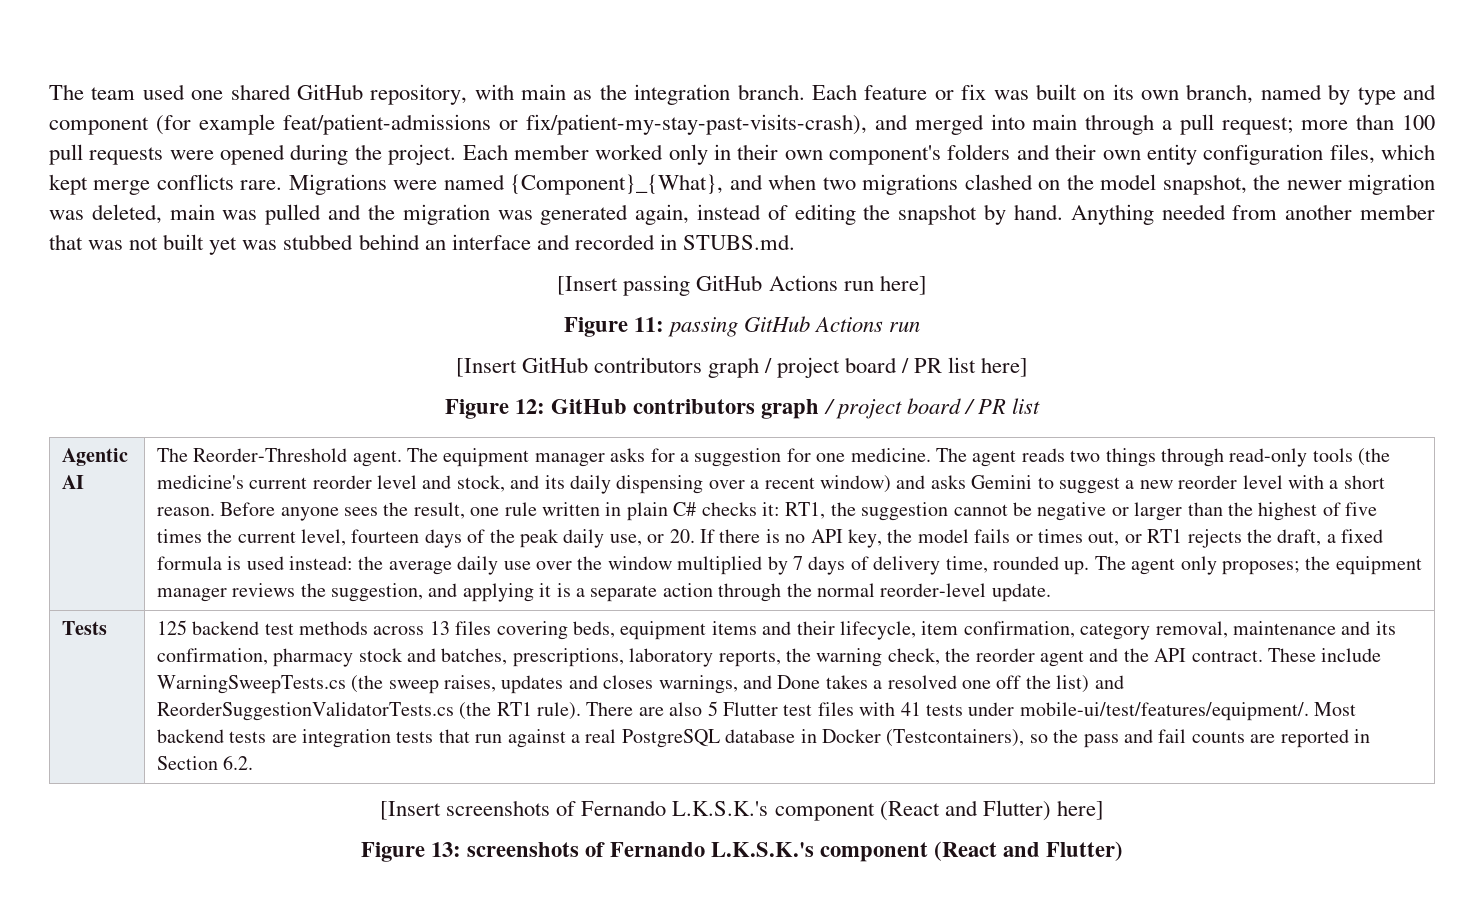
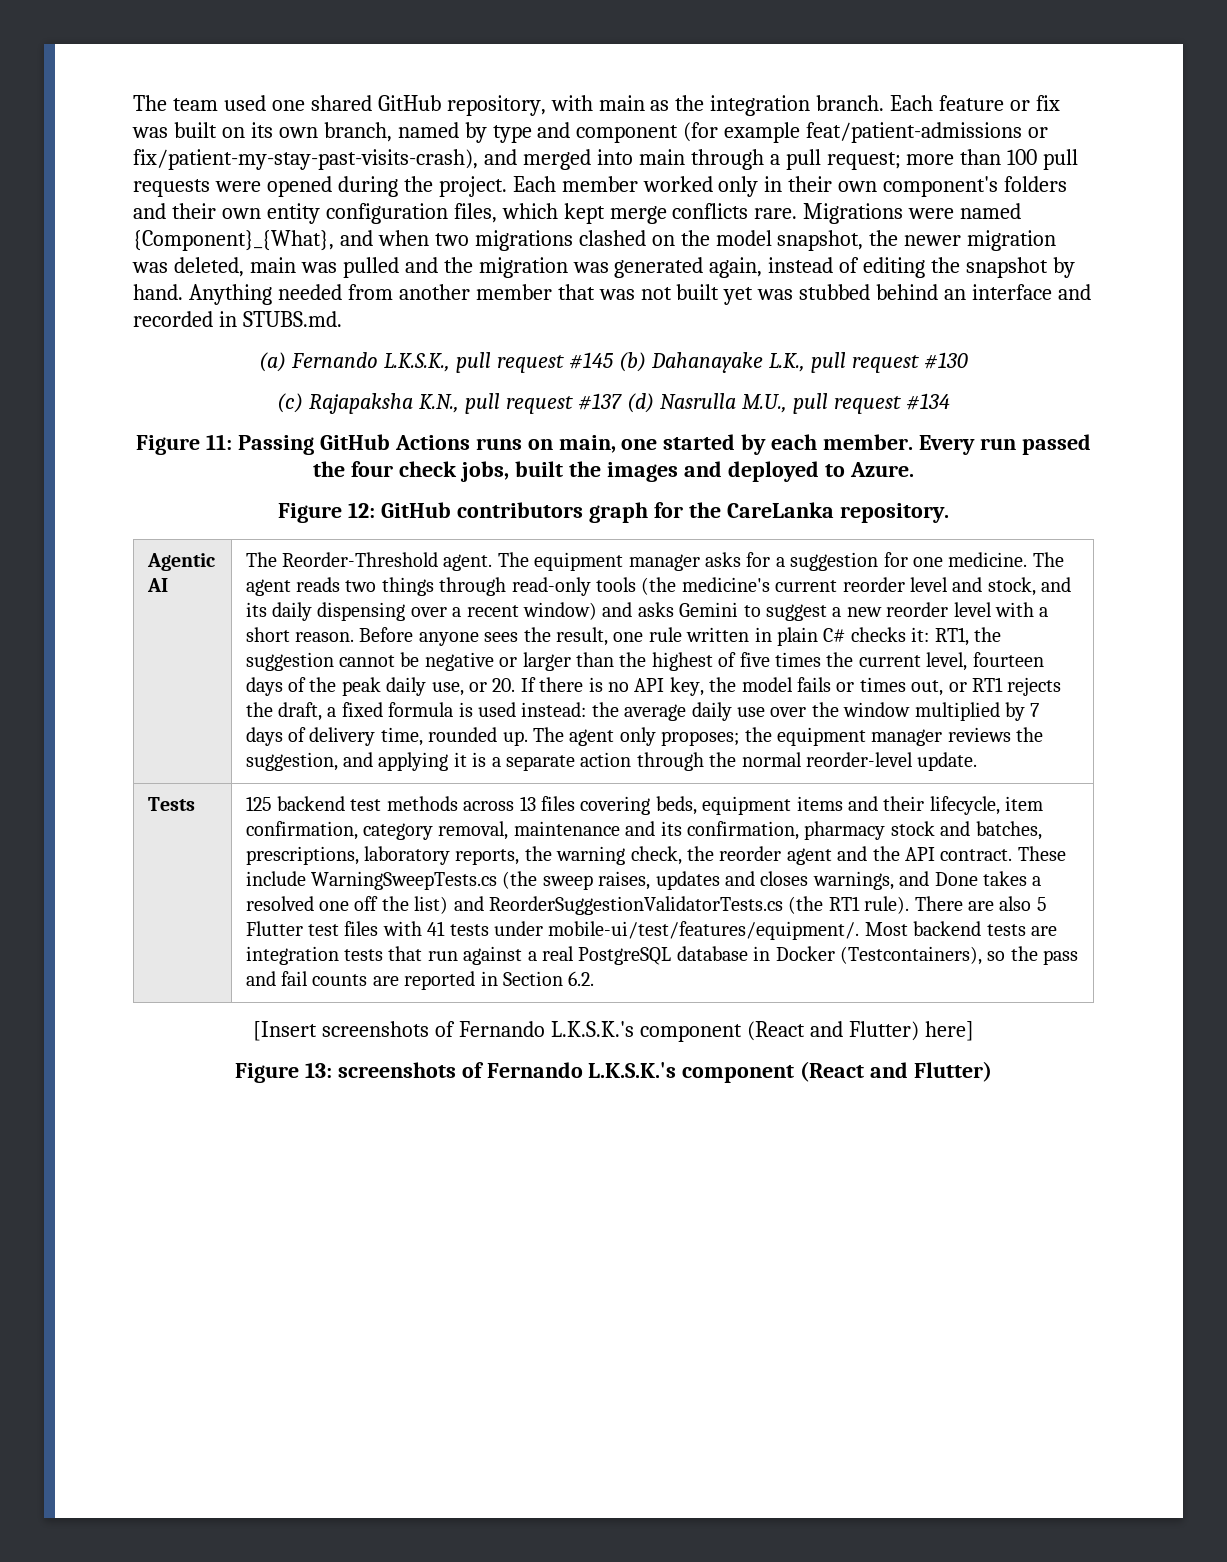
[557,275,927,296] [Insert passing GitHub Actions run here] -> [259,352,968,373] [277,393,950,414] (a) Fernando L.K.S.K., pull request #145 (b) Dahanayake L.K., pull request #130 // (c) Rajapaksha K.N., pull request #137 (d) Nasrulla M.U., pull request #134
[667,316,921,337] [455,357,1029,378] passing GitHub Actions run // [Insert GitHub contributors graph / project board / PR list here] -> [237,434,1092,455] [313,461,914,482] Passing GitHub Actions runs on main, one started by each member. Every run passed the four check jobs, built the images and deployed to Azure.
[823,398,1040,419] / project board / PR list -> [653,502,949,523] for the CareLanka repository.

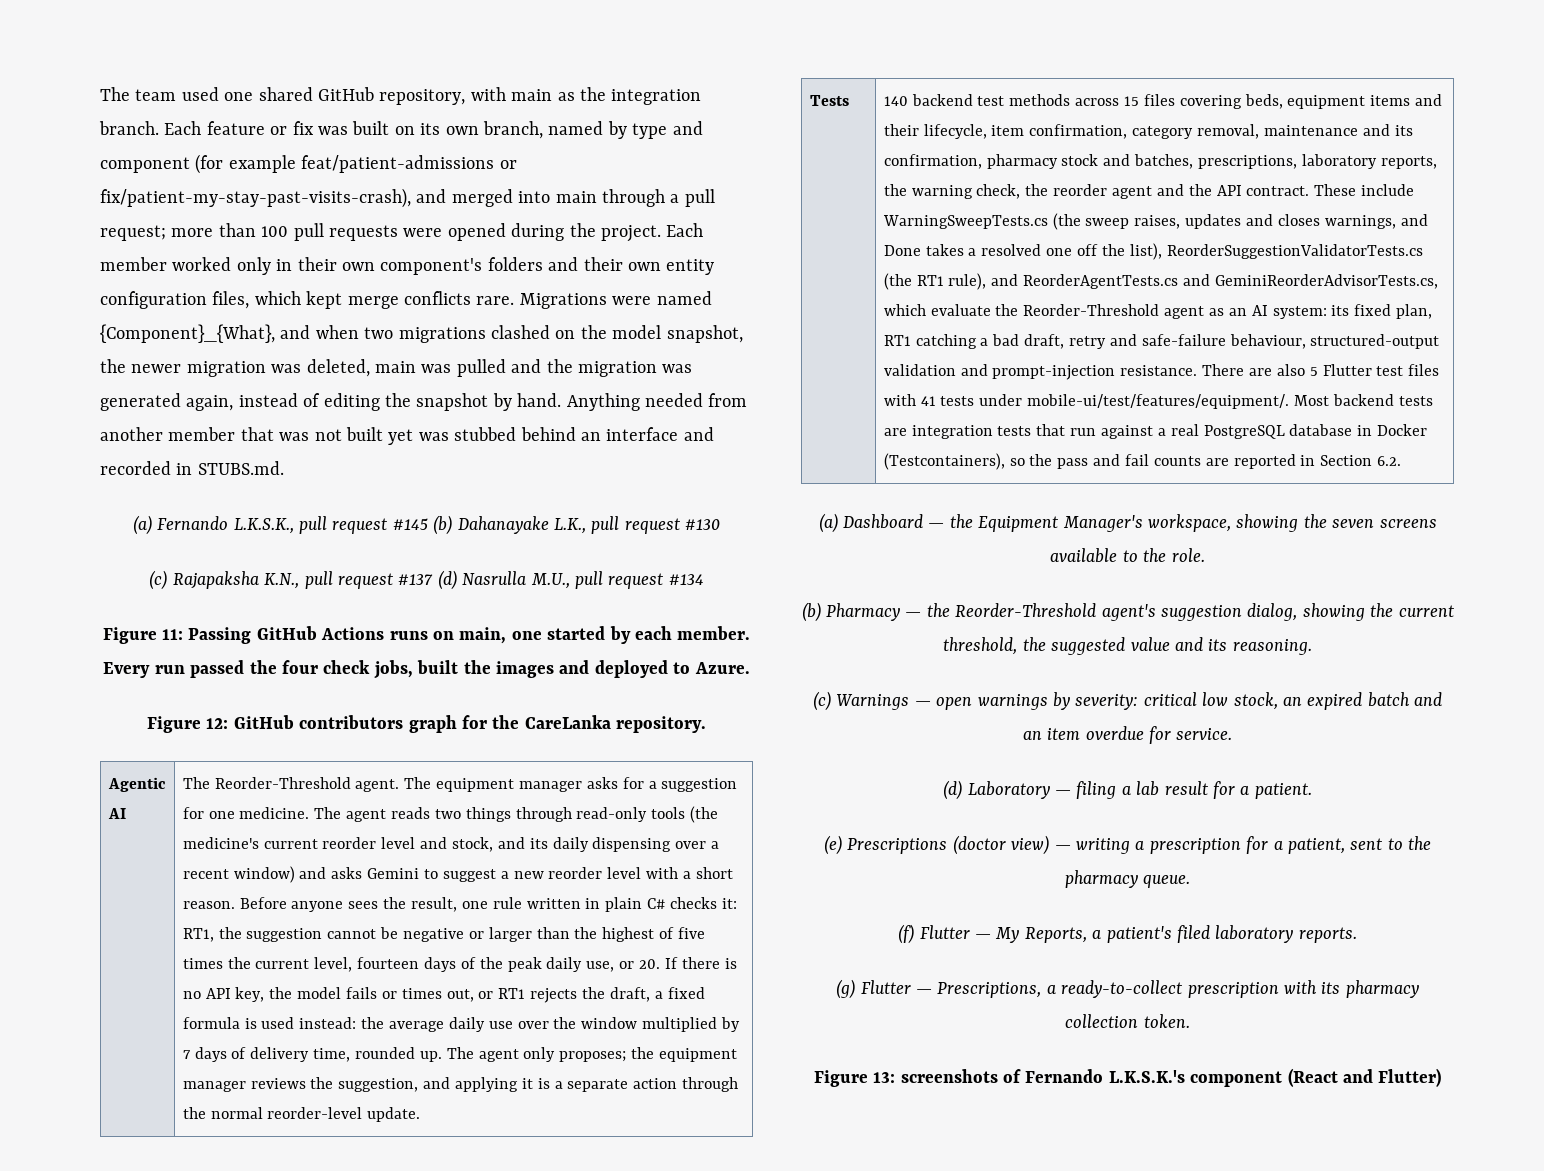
[245,796,272,811] 125 -> [883,96,908,106] 140
[519,796,536,811] 13 -> [1124,96,1140,106] 15
[414,896,484,914] list) and -> [1129,243,1162,260] list),
[864,896,910,914] rule). -> [948,273,1438,290] [883,304,1433,319] [883,334,1440,349] [883,364,1198,380] rule), and ReorderAgentTests.cs and GeminiReorderAdvisorTests.cs, which evaluate the Reorder-Threshold agent as an AI system: its fixed plan, RT1 catching a bad draft, retry and safe-failure behaviour, structured-output validation and prompt-injection resistance.
[253,1021,974,1042] [Insert screenshots of Fernando L.K.S.K.'s component (React and Flutter) here] -> [818,513,1437,533] [1050,548,1205,563] [801,602,1454,622] [943,637,1312,655] [812,691,1443,711] [1022,726,1233,744] [943,780,1312,800] [823,835,1432,855] [1064,870,1191,888] [898,924,1357,944] [836,979,1419,999] [1065,1014,1190,1028] (a) Dashboard — the Equipment Manager's workspace, showing the seven screens available to the role. // (b) Pharmacy — the Reorder-Threshold agent's suggestion dialog, showing the current threshold, the suggested value and its reasoning. // (c) Warnings — open warnings by severity: critical low stock, an expired batch and an item overdue for service. // (d) Laboratory — filing a lab result for a patient. // (e) Prescriptions (doctor view) — writing a prescription for a patient, sent to the pharmacy queue. // (f) Flutter — My Reports, a patient's filed laboratory reports. // (g) Flutter — Prescriptions, a ready-to-collect prescription with its pharmacy collection token.

